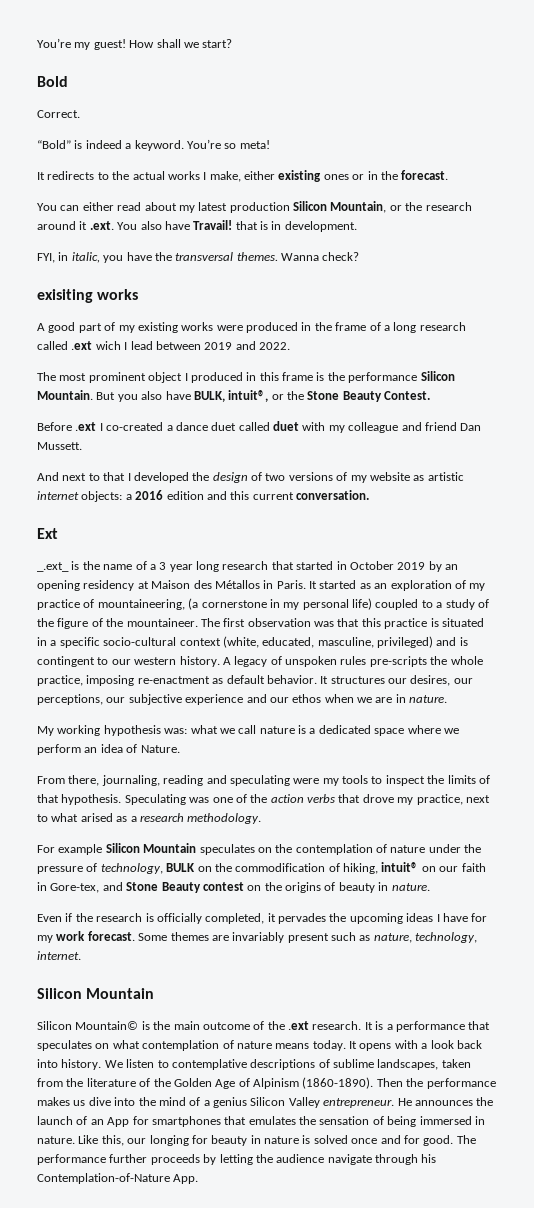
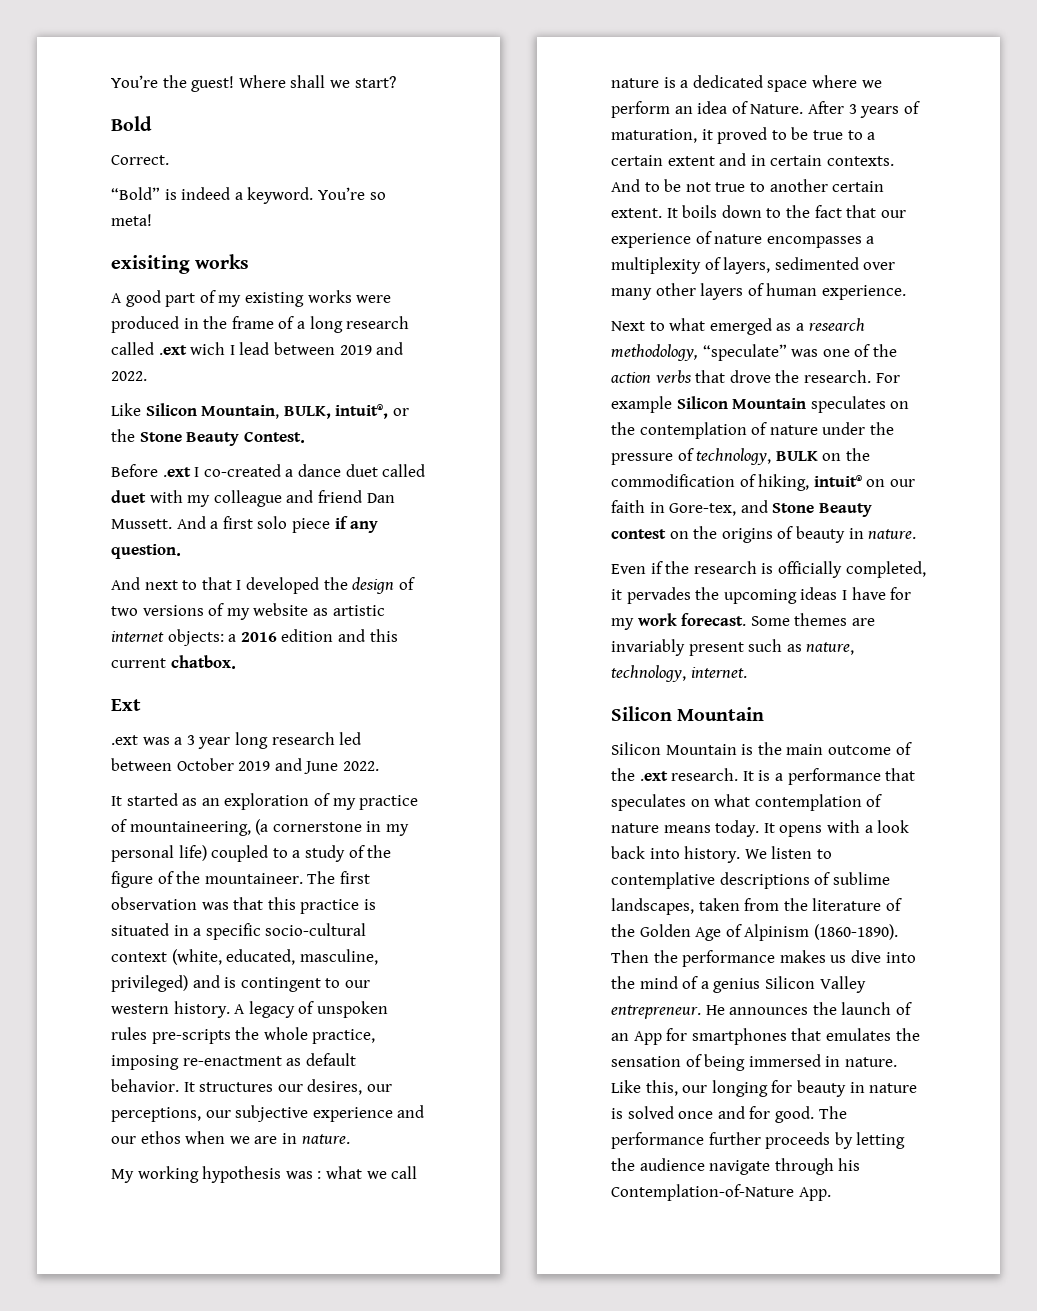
[37,38,155,50] You’re my guest! How -> [111,75,286,92] You’re the guest! Where
[37,170,449,182] [37,201,472,213] [37,220,357,232] [37,252,360,263] // It redirects to the actual works I make, either existing ones or in the forecast. // You can either read about my latest production Silicon Mountain, or the research around it .ext. You also have Travail! that is in development. // FYI, in italic, you have the transversal themes. Wanna check? -> (152, 220) none
[37,371,455,383] [37,390,191,402] The most prominent object I produced in this frame is the performance Silicon Mountain. But you also have -> [111,403,280,419] Like Silicon Mountain,
(82, 446) none -> [176,516,379,533] [111,544,181,559] And a first solo piece if any question.
[296,490,369,500] conversation. -> [170,655,236,669] chatbox.
[37,561,147,572] _.ext_ is the name of -> [111,735,170,745] .ext was
[271,561,458,572] [37,580,306,591] that started in October 2019 by an opening residency at Maison des Métallos in Paris. -> [339,732,362,745] [111,758,379,774] led between October 2019 and June 2022. //
[164,728,188,734] was: -> [285,1171,322,1179] was :
[37,775,490,786] [37,794,186,805] // From there, journaling, reading and speculating were my tools to inspect the limits of that hypothesis. Speculating -> [807,101,920,118] [611,127,876,144] [611,153,894,166] [611,179,885,192] [611,205,906,218] [611,231,875,248] [611,257,896,274] [611,283,906,300] [611,318,865,335] [611,344,787,361] After 3 years of maturation, it proved to be true to a certain extent and in certain contexts. And to be not true to another certain extent. It boils down to the fact that our experience of nature encompasses a multiplexity of layers, sedimented over many other layers of human experience. // Next to what emerged as a research methodology, “speculate”
[397,794,490,805] [37,813,262,824] my practice, next to what arised as a research methodology. // -> [775,370,871,383] the research.
[75,1021,139,1030] Mountain© -> [665,744,737,755] Mountain

